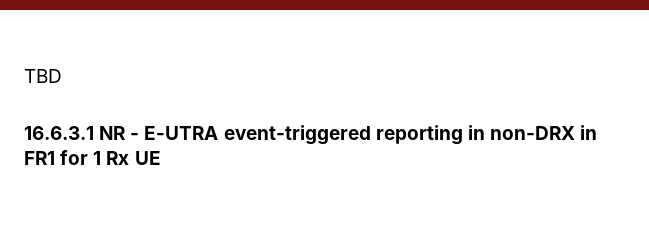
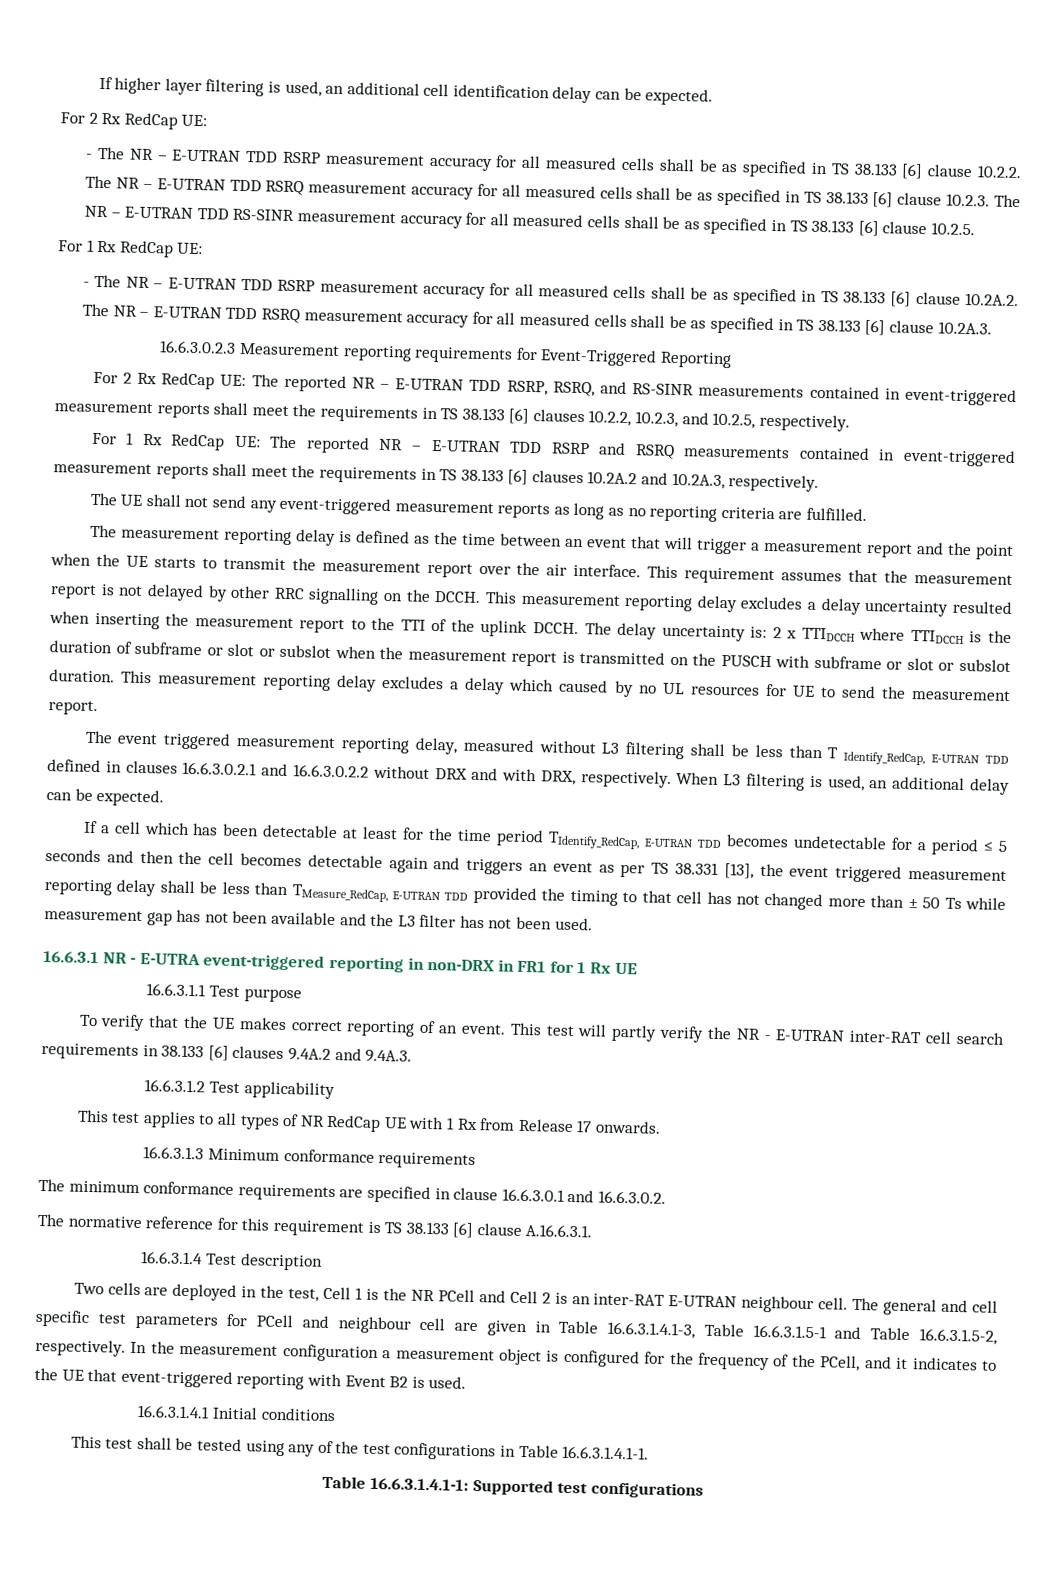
[24,69,62,83] TBD -> [98,76,714,106] [60,112,208,130] [85,146,1022,180] [85,175,1022,208] [84,205,975,237] [58,239,204,258] [83,274,1020,307] [82,303,992,336] [159,340,733,369] [92,371,1018,407] [54,401,850,432] [91,432,1017,468] [53,462,820,492] [89,492,868,522] [89,524,1015,561] [50,553,1014,586] [50,584,1013,617] [49,611,1012,645] [49,640,1011,673] [49,669,1012,702] [48,700,98,716] [84,730,1009,766] [47,759,1010,796] [46,788,165,807] [82,820,1009,856] [45,849,1007,883] [44,878,1006,911] [44,908,593,931] If higher layer filtering is used, an additional cell identification delay can be expected. // For 2 Rx RedCap UE: // - The NR – E-UTRAN TDD RSRP measurement accuracy for all measured cells shall be as specified in TS 38.133 [6] clause 10.2.2. The NR – E-UTRAN TDD RSRQ measurement accuracy for all measured cells shall be as specified in TS 38.133 [6] clause 10.2.3. The NR – E-UTRAN TDD RS-SINR measurement accuracy for all measured cells shall be as specified in TS 38.133 [6] clause 10.2.5. // For 1 Rx RedCap UE: // - The NR – E-UTRAN TDD RSRP measurement accuracy for all measured cells shall be as specified in TS 38.133 [6] clause 10.2A.2. The NR – E-UTRAN TDD RSRQ measurement accuracy for all measured cells shall be as specified in TS 38.133 [6] clause 10.2A.3. // 16.6.3.0.2.3 Measurement reporting requirements for Event-Triggered Reporting // For 2 Rx RedCap UE: The reported NR – E-UTRAN TDD RSRP, RSRQ, and RS-SINR measurements contained in event-triggered measurement reports shall meet the requirements in TS 38.133 [6] clauses 10.2.2, 10.2.3, and 10.2.5, respectively. // For 1 Rx RedCap UE: The reported NR – E-UTRAN TDD RSRP and RSRQ measurements contained in event-triggered measurement reports shall meet the requirements in TS 38.133 [6] clauses 10.2A.2 and 10.2A.3, respectively. // The UE shall not send any event-triggered measurement reports as long as no reporting criteria are fulfilled. // The measurement reporting delay is defined as the time between an event that will trigger a measurement report and the point when the UE starts to transmit the measurement report over the air interface. This requirement assumes that the measurement report is not delayed by other RRC signalling on the DCCH. This measurement reporting delay excludes a delay uncertainty resulted when inserting the measurement report to the TTI of the uplink DCCH. The delay uncertainty is: 2 x TTIDCCH where TTIDCCH is the duration of subframe or slot or subslot when the measurement report is transmitted on the PUSCH with subframe or slot or subslot duration. This measurement reporting delay excludes a delay which caused by no UL resources for UE to send the measurement report. // The event triggered measurement reporting delay, measured without L3 filtering shall be less than T Identify_RedCap, E-UTRAN TDD defined in clauses 16.6.3.0.2.1 and 16.6.3.0.2.2 without DRX and with DRX, respectively. When L3 filtering is used, an additional delay can be expected. // If a cell which has been detectable at least for the time period TIdentify_RedCap, E-UTRAN TDD becomes undetectable for a period ≤ 5 seconds and then the cell becomes detectable again and triggers an event as per TS 38.331 [13], the event triggered measurement reporting delay shall be less than TMeasure_RedCap, E-UTRAN TDD provided the timing to that cell has not changed more than ± 50 Ts while measurement gap has not been available and the L3 filter has not been used.
(161, 158) none -> [146,983,302,1003] [78,1014,1006,1045] [41,1042,413,1063] [144,1079,335,1100] [76,1109,662,1134] [143,1146,477,1170] [38,1178,666,1204] [37,1213,593,1238] [141,1251,323,1271] [73,1282,999,1316] [35,1309,997,1345] [35,1338,998,1372] [34,1367,467,1390] [137,1405,336,1422] [70,1435,650,1461] [322,1475,704,1499] // 16.6.3.1.1 Test purpose // To verify that the UE makes correct reporting of an event. This test will partly verify the NR - E-UTRAN inter-RAT cell search requirements in 38.133 [6] clauses 9.4A.2 and 9.4A.3. // 16.6.3.1.2 Test applicability // This test applies to all types of NR RedCap UE with 1 Rx from Release 17 onwards. // 16.6.3.1.3 Minimum conformance requirements // The minimum conformance requirements are specified in clause 16.6.3.0.1 and 16.6.3.0.2. // The normative reference for this requirement is TS 38.133 [6] clause A.16.6.3.1. // 16.6.3.1.4 Test description // Two cells are deployed in the test, Cell 1 is the NR PCell and Cell 2 is an inter-RAT E-UTRAN neighbour cell. The general and cell specific test parameters for PCell and neighbour cell are given in Table 16.6.3.1.4.1-3, Table 16.6.3.1.5-1 and Table 16.6.3.1.5-2, respectively. In the measurement configuration a measurement object is configured for the frequency of the PCell, and it indicates to the UE that event-triggered reporting with Event B2 is used. // 16.6.3.1.4.1 Initial conditions // This test shall be tested using any of the test configurations in Table 16.6.3.1.4.1-1. // Table 16.6.3.1.4.1-1: Supported test configurations

